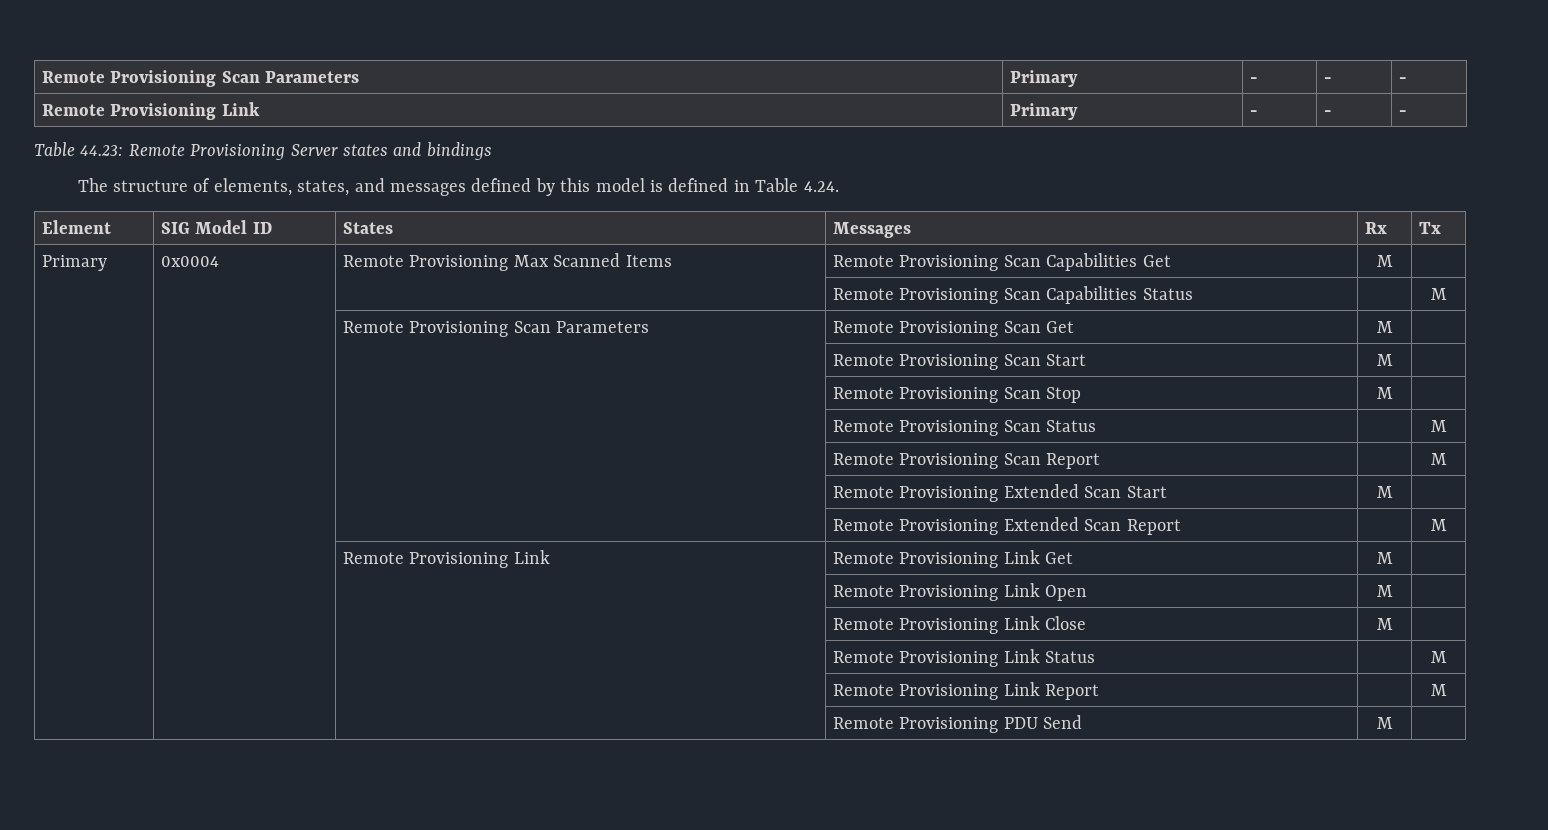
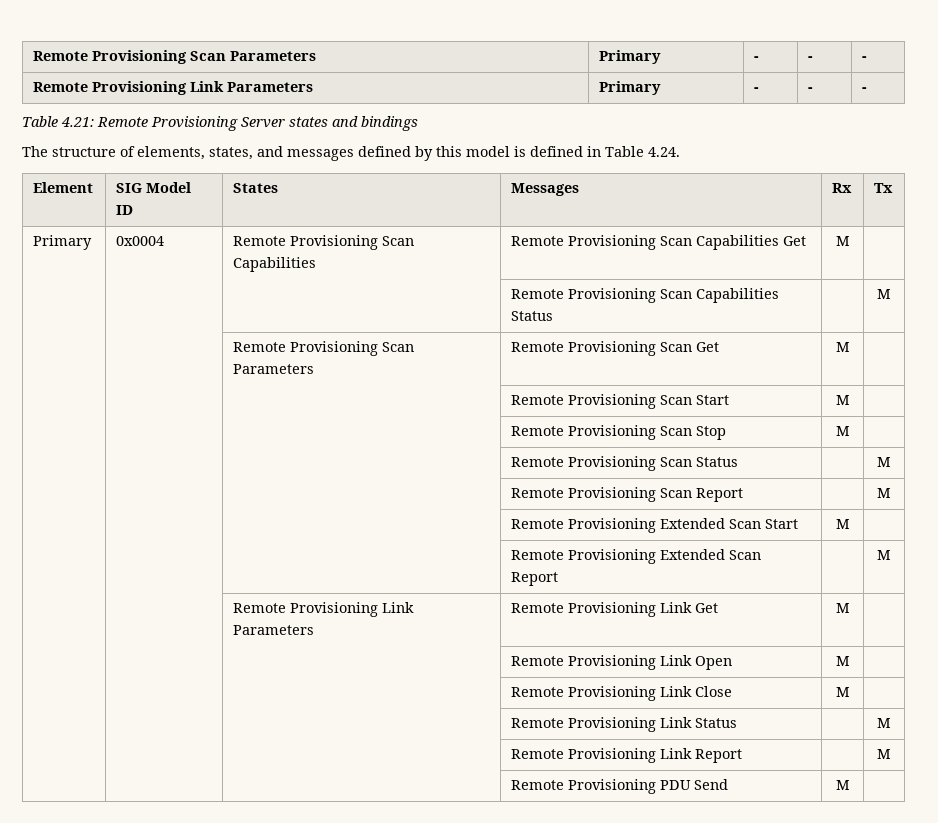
(260, 109) none -> [227,82,314,92] Parameters
[80,145,124,156] 44.23: -> [61,117,94,127] 4.21:
[513,253,672,267] Max Scanned Items -> [382,236,415,246] [233,257,317,272] Scan Capabilities
(550, 557) none -> [233,625,315,635] Parameters

